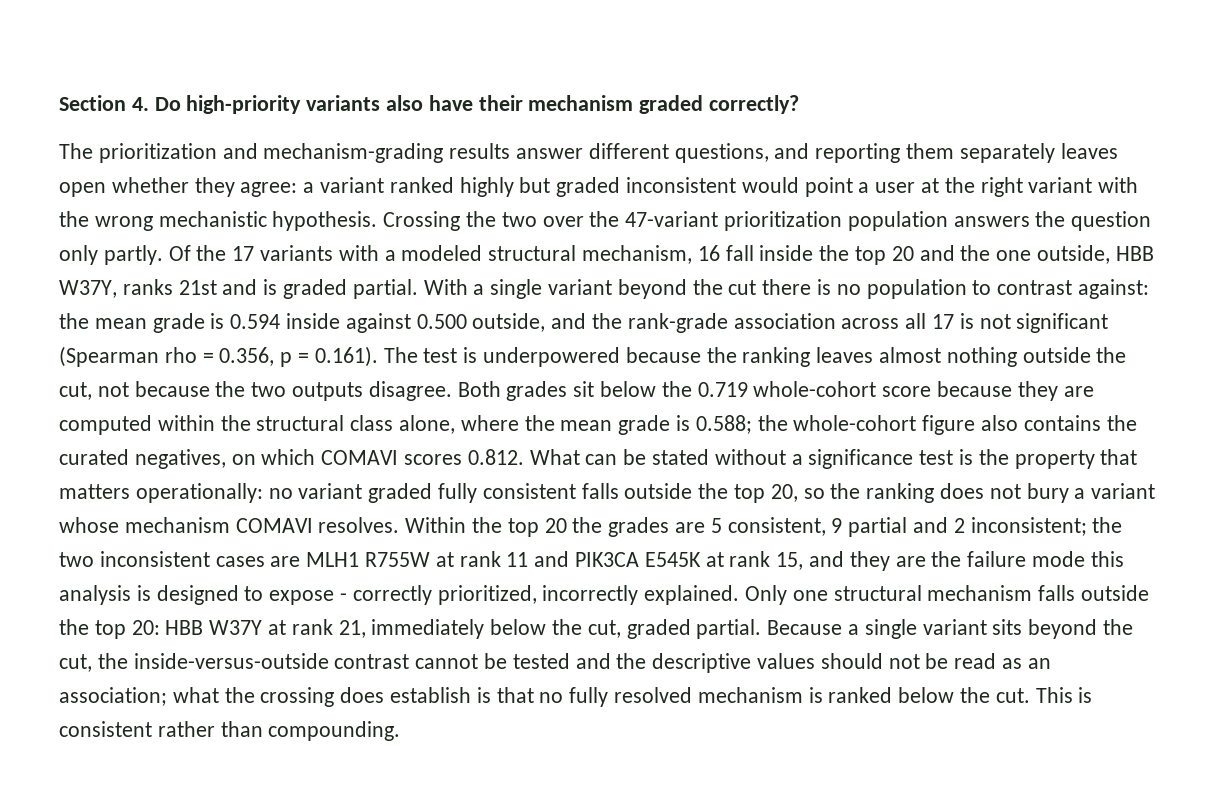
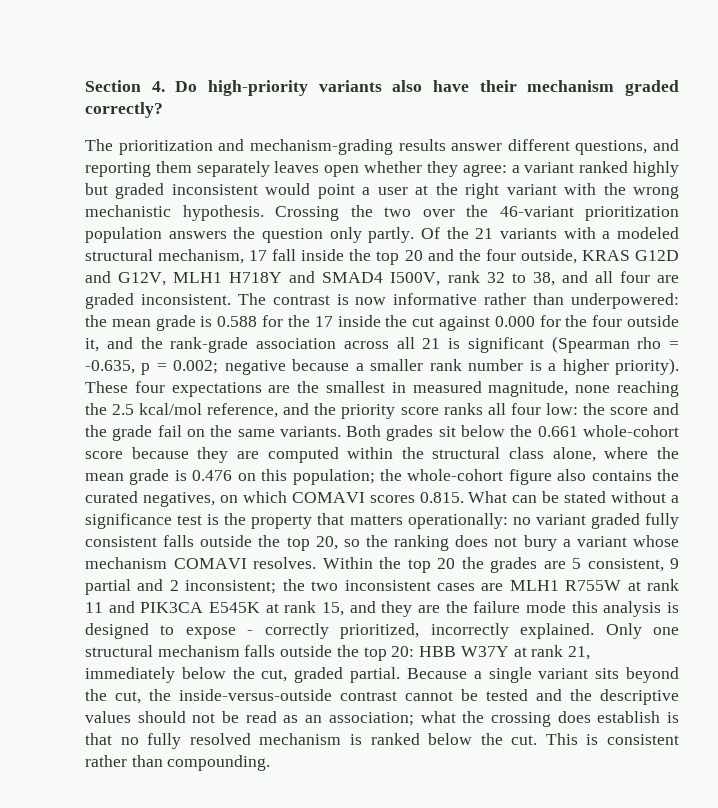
[625,211,719,227] 47-variant -> [499,206,574,217] 46-variant
[232,246,255,261] 17 -> [475,228,494,239] 21
[697,245,720,261] 16 -> [249,250,268,261] 17
[996,245,1154,264] [59,279,1150,299] [59,313,546,333] one outside, HBB W37Y, ranks 21st and is graded partial. With a single variant beyond the cut there is no population to contrast against: the mean grade is 0.594 inside against 0.500 outside, -> [485,249,680,264] [85,271,679,286] [85,293,680,309] [85,315,679,331] [85,338,99,352] four outside, KRAS G12D and G12V, MLH1 H718Y and SMAD4 I500V, rank 32 to 38, and all four are graded inconsistent. The contrast is now informative rather than underpowered: the mean grade is 0.588 for the 17 inside the cut against 0.000 for the four outside it,
[932,313,1011,329] 17 is not -> [422,338,460,349] 21 is
[219,347,275,366] 0.356, -> [85,360,135,374] -0.635,
[314,346,1127,367] [59,381,452,401] 0.161). The test is underpowered because the ranking leaves almost nothing outside the cut, not because the two outputs disagree. -> [173,358,679,375] [85,381,679,397] [85,403,679,419] [85,425,341,441] 0.002; negative because a smaller rank number is a higher priority). These four expectations are the smallest in measured magnitude, none reaching the 2.5 kcal/mol reference, and the priority score ranks all four low: the score and the grade fail on the same variants.
[697,382,748,397] 0.719 -> [537,426,578,437] 0.661
[695,415,752,434] 0.588; -> [192,469,375,485] 0.476 on this population;
[467,449,524,465] 0.812. -> [419,492,464,503] 0.815.

